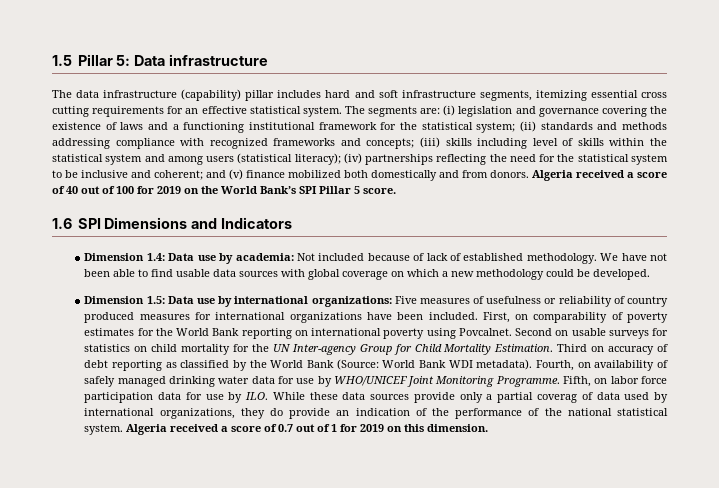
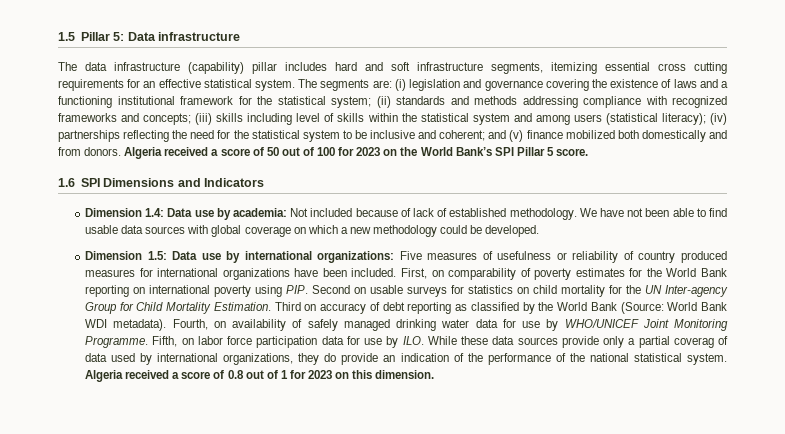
[66,186,78,194] 40 -> [266,147,279,156] 50
[157,186,181,194] 2019 -> [356,147,381,156] 2023
[458,328,512,336] Povcalnet. -> [285,285,308,294] PIP.
[278,424,294,432] 0.7 -> [227,370,244,379] 0.8
[360,424,385,432] 2019 -> [308,370,333,379] 2023

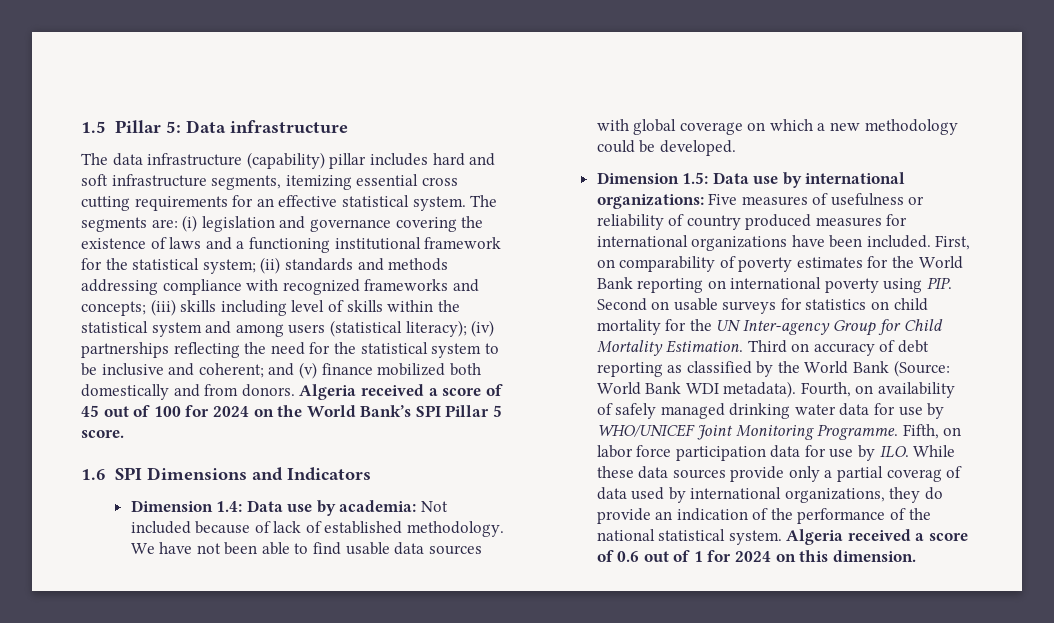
[266,147,279,156] 50 -> [81,405,99,417] 45
[356,147,381,156] 2023 -> [212,406,249,417] 2024
[227,370,244,379] 0.8 -> [617,551,640,562] 0.6
[308,370,333,379] 2023 -> [735,551,772,562] 2024

